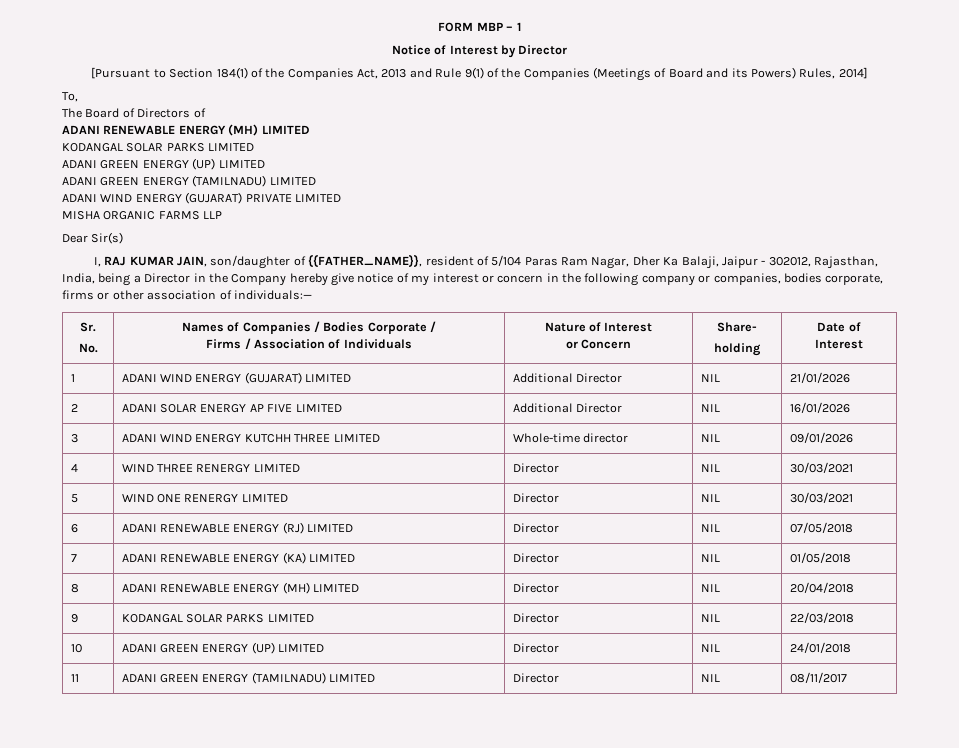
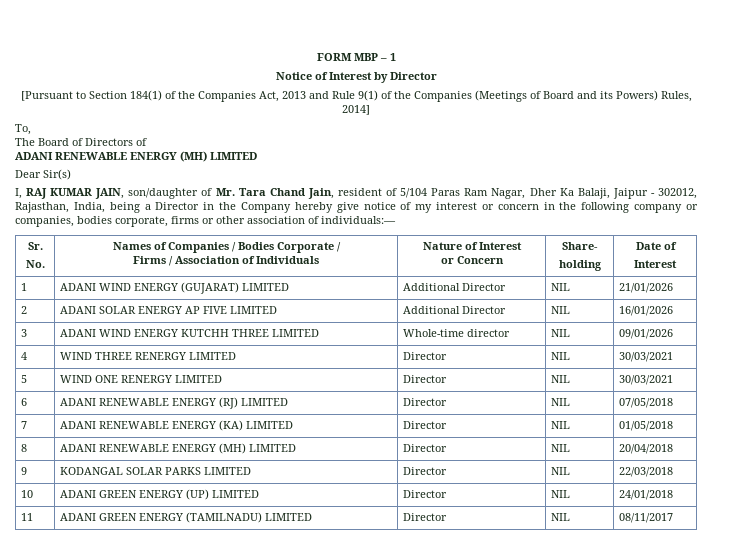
[62,143,255,152] [62,158,265,170] [62,175,316,187] [62,192,341,204] [62,211,223,220] // KODANGAL SOLAR PARKS LIMITED // ADANI GREEN ENERGY (UP) LIMITED // ADANI GREEN ENERGY (TAMILNADU) LIMITED // ADANI WIND ENERGY (GUJARAT) PRIVATE LIMITED // MISHA ORGANIC FARMS LLP -> (257, 156) none
[308,255,423,267] {{FATHER_NAME}}, -> [215,188,334,199] Mr. Tara Chand Jain,

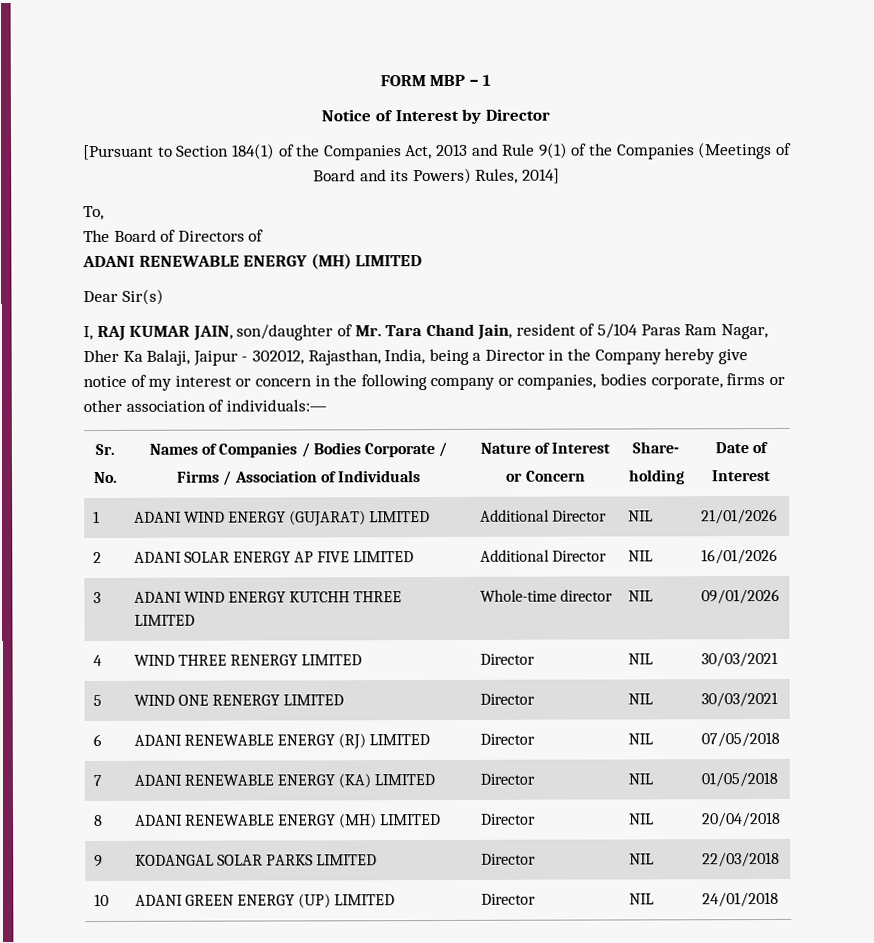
[20,513,33,521] [59,512,312,523] [402,513,447,521] [550,513,570,521] [618,513,673,523] // 11 | ADANI GREEN ENERGY (TAMILNADU) LIMITED | Director | NIL | 08/11/2017 -> (779, 899) none

